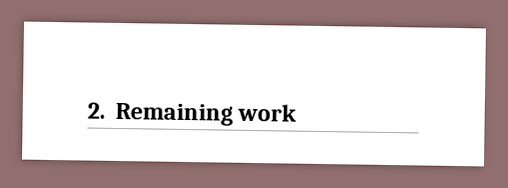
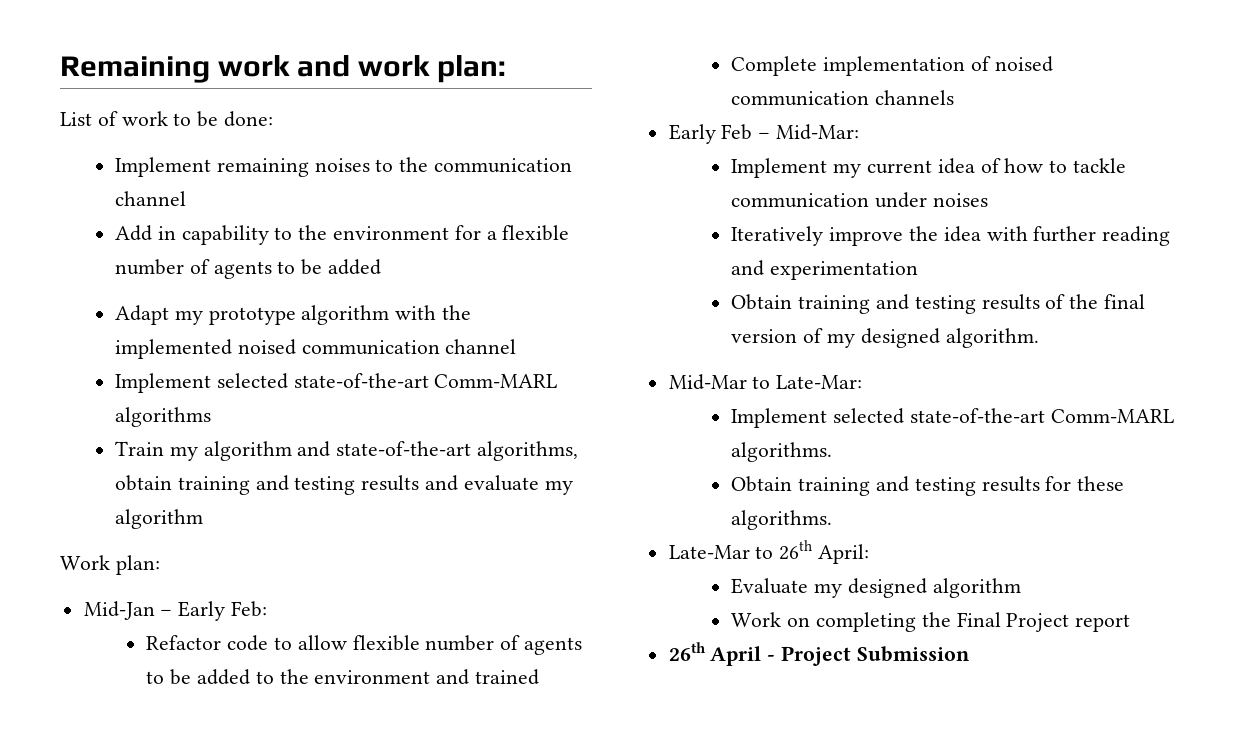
[87,102,106,119] 2. -> (60, 69) none
(297, 112) none -> [297,55,507,83] [60,111,274,127] [115,157,573,177] [115,191,187,206] [115,225,570,245] [115,259,382,279] [115,305,472,325] [115,339,517,359] [115,373,558,393] [115,407,212,427] [115,441,579,461] [115,475,573,495] [115,509,204,529] [60,555,160,575] [83,601,268,621] [146,635,583,655] [146,669,540,685] [731,56,1053,76] [731,90,955,106] [668,124,860,144] [731,158,1127,178] [731,192,989,208] [731,226,1171,246] [731,260,919,280] [731,294,1146,314] [731,328,1039,348] [668,374,863,390] [731,408,1174,428] [731,442,833,462] [731,476,1125,496] [731,510,833,530] [668,540,870,564] [731,578,1021,598] [731,612,1131,632] [668,642,970,666] and work plan: // List of work to be done: // Implement remaining noises to the communication channel // Add in capability to the environment for a flexible number of agents to be added // Adapt my prototype algorithm with the implemented noised communication channel // Implement selected state-of-the-art Comm-MARL algorithms // Train my algorithm and state-of-the-art algorithms, obtain training and testing results and evaluate my algorithm // Work plan: // Mid-Jan – Early Feb: // Refactor code to allow flexible number of agents to be added to the environment and trained // Complete implementation of noised communication channels // Early Feb – Mid-Mar: // Implement my current idea of how to tackle communication under noises // Iteratively improve the idea with further reading and experimentation // Obtain training and testing results of the final version of my designed algorithm. // Mid-Mar to Late-Mar: // Implement selected state-of-the-art Comm-MARL algorithms. // Obtain training and testing results for these algorithms. // Late-Mar to 26th April: // Evaluate my designed algorithm // Work on completing the Final Project report // 26th April - Project Submission

